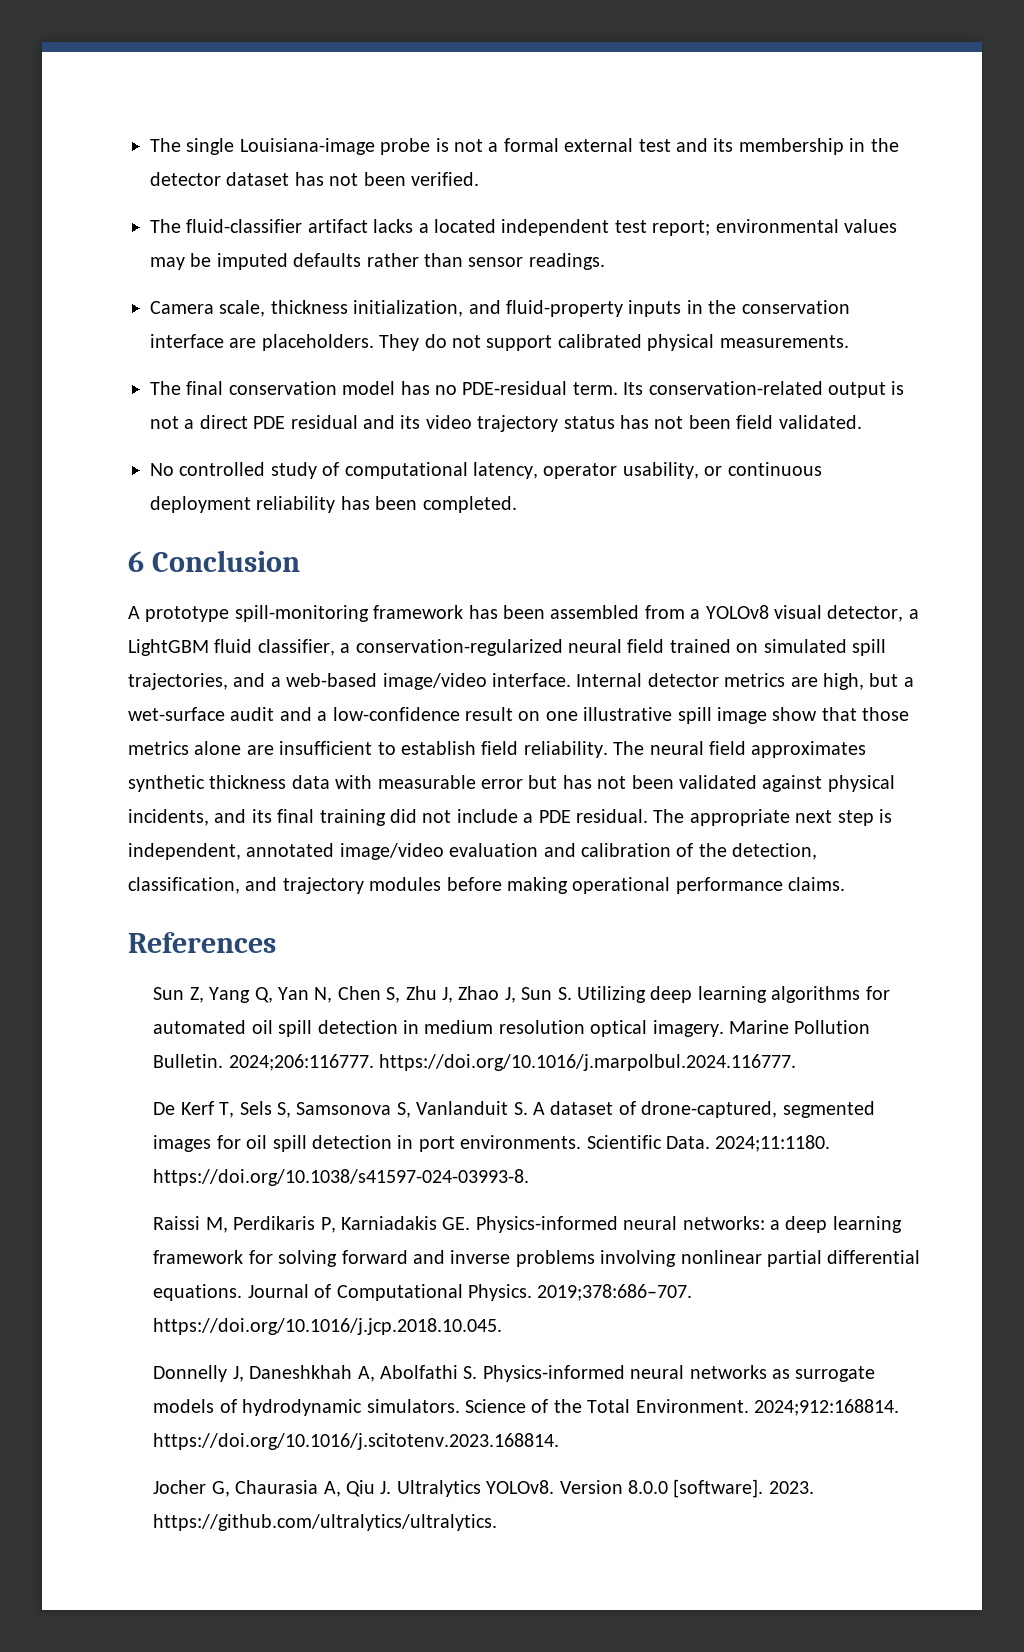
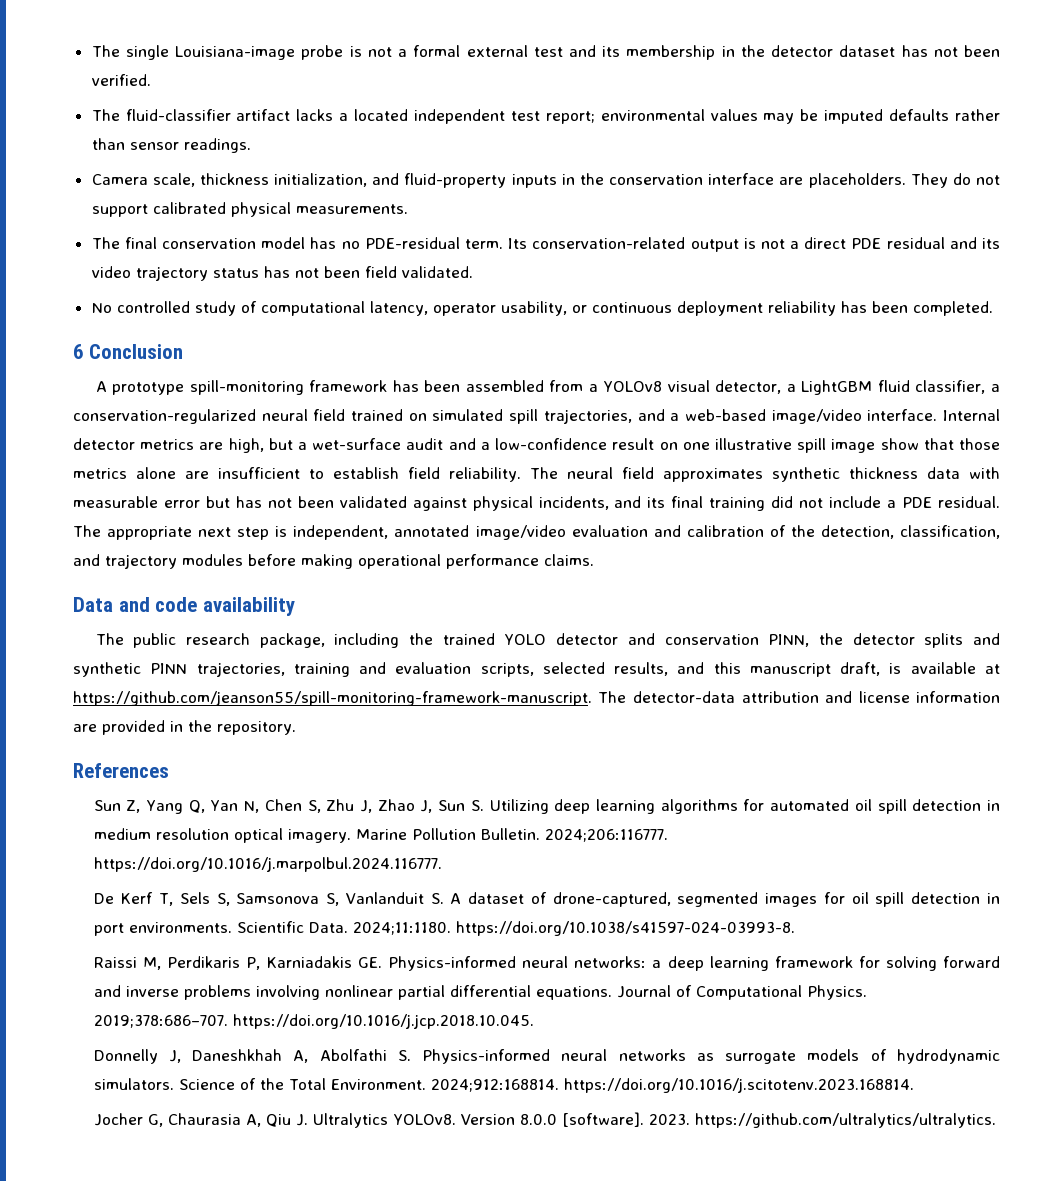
(846, 884) none -> [73,597,295,616] [95,633,1000,648] [73,662,1000,677] [73,691,1000,706] [73,720,296,735] // Data and code availability // The public research package, including the trained YOLO detector and conservation PINN, the detector splits and synthetic PINN trajectories, training and evaluation scripts, selected results, and this manuscript draft, is available at https://github.com/jeanson55/spill-monitoring-framework-manuscript. The detector-data attribution and license information are provided in the repository.

